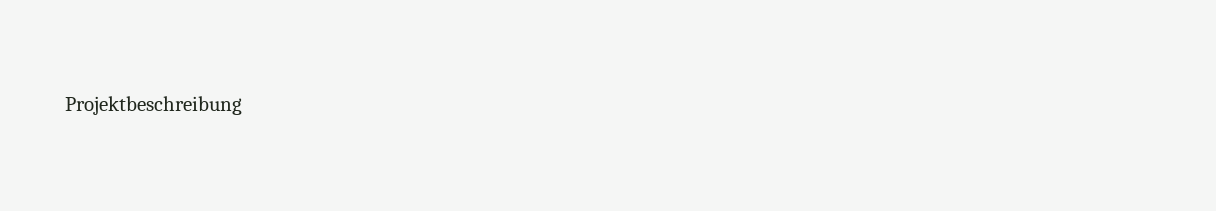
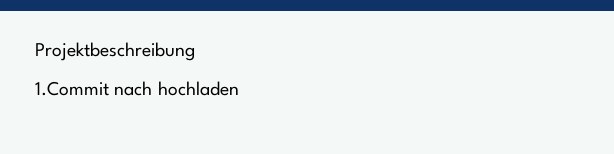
(242, 105) none -> [35,81,239,96] // 1.Commit nach hochladen

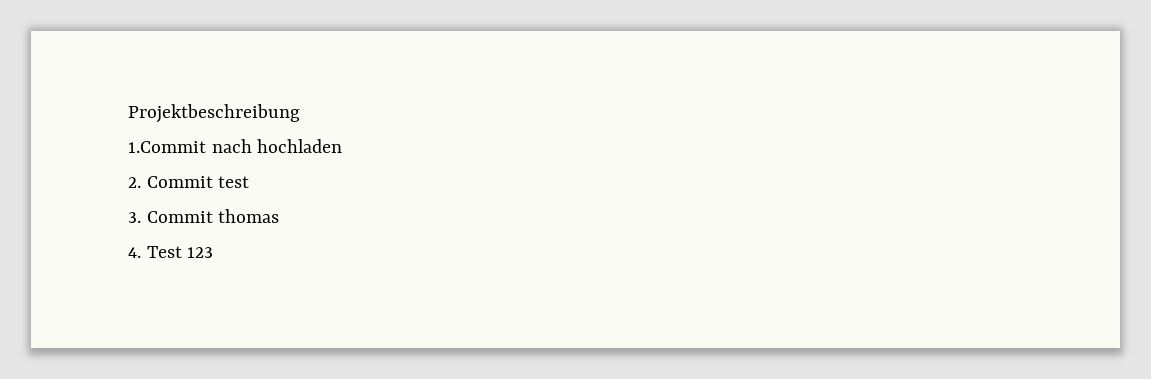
(239, 88) none -> [128,176,250,188] [128,209,280,223] [128,246,214,258] // 2. Commit test // 3. Commit thomas // 4. Test 123

